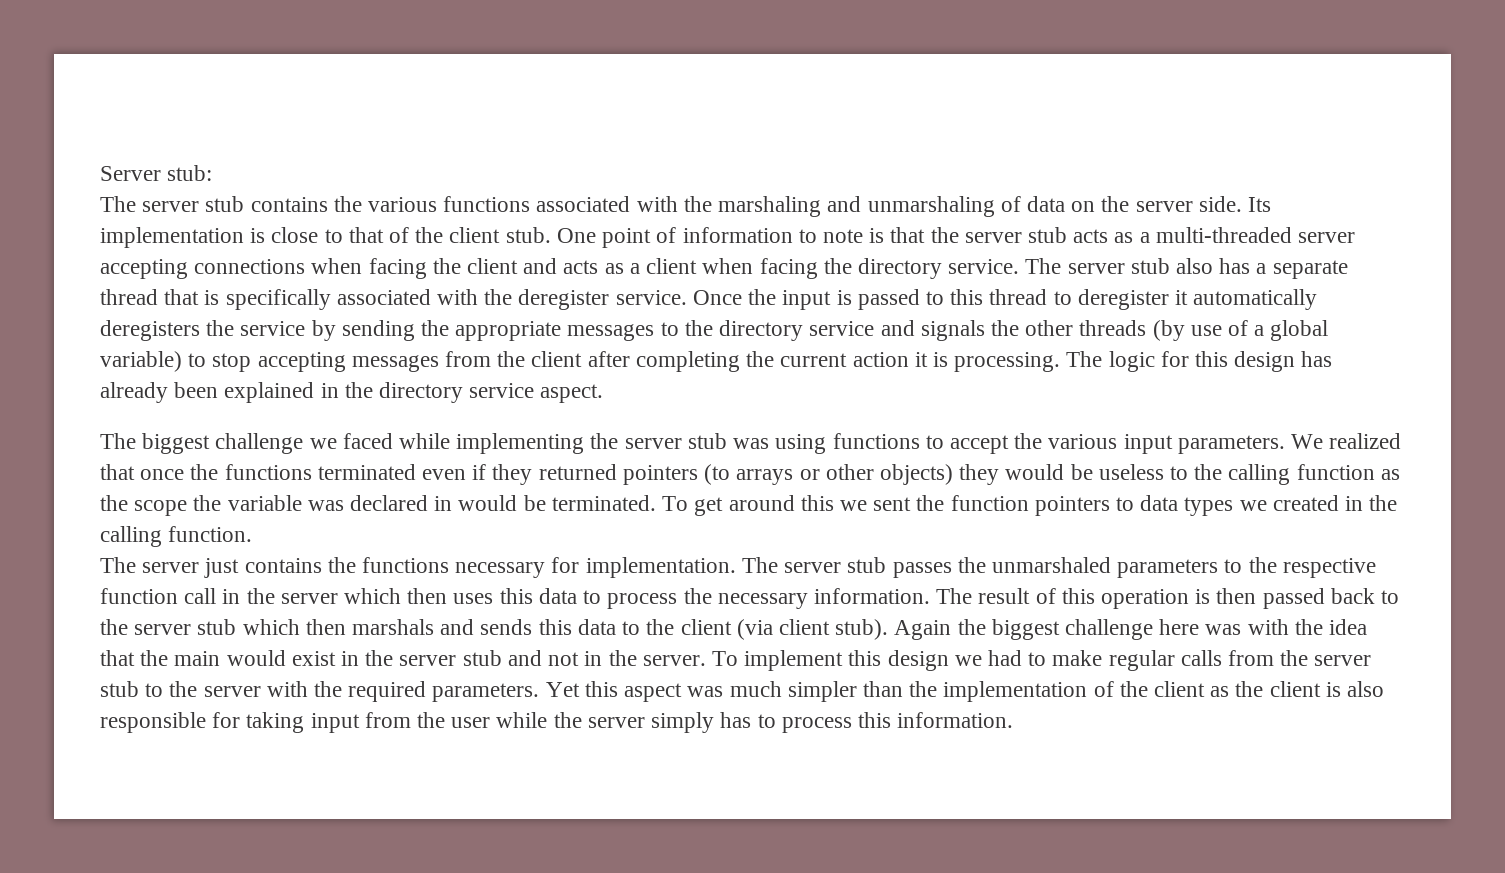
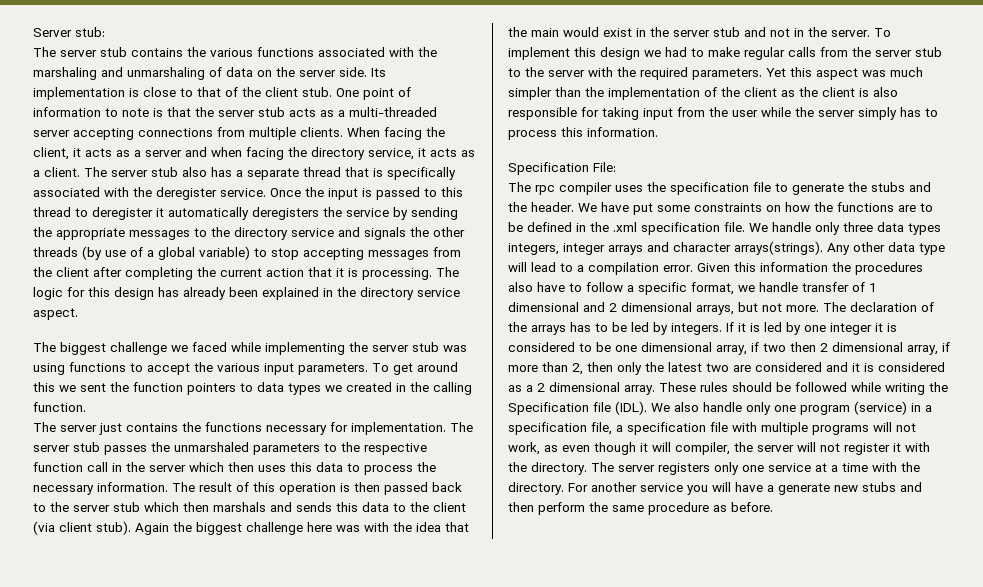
[311,258,698,279] when facing the client and acts as a client -> [217,127,445,140] [33,147,207,160] from multiple clients. When facing the client, it acts as a server and
[948,259,1020,274] service. -> [368,148,475,160] [33,167,80,177] service, it acts as a client.
(909, 359) none -> [308,267,332,277] that
[1290,433,1402,449] [100,464,1400,485] [100,495,656,516] We realized that once the functions terminated even if they returned pointers (to arrays or other objects) they would be useless to the calling function as the scope the variable was declared in would be terminated. -> (368, 369) none
(1014, 720) none -> [508,162,616,175] [508,182,931,195] [508,202,933,215] [508,222,941,235] [508,241,945,255] [508,262,923,275] [508,282,877,295] [508,302,934,315] [508,322,897,335] [508,342,950,355] [508,362,945,375] [508,382,948,395] [508,401,932,415] [508,422,916,435] [508,442,930,455] [508,462,920,475] [508,482,922,495] [508,502,773,515] // Specification File: // The rpc compiler uses the specification file to generate the stubs and the header. We have put some constraints on how the functions are to be defined in the .xml specification file. We handle only three data types integers, integer arrays and character arrays(strings). Any other data type will lead to a compilation error. Given this information the procedures also have to follow a specific format, we handle transfer of 1 dimensional and 2 dimensional arrays, but not more. The declaration of the arrays has to be led by integers. If it is led by one integer it is considered to be one dimensional array, if two then 2 dimensional array, if more than 2, then only the latest two are considered and it is considered as a 2 dimensional array. These rules should be followed while writing the Specification file (IDL). We also handle only one program (service) in a specification file, a specification file with multiple programs will not work, as even though it will compiler, the server will not register it with the directory. The server registers only one service at a time with the directory. For another service you will have a generate new stubs and then perform the same procedure as before.

